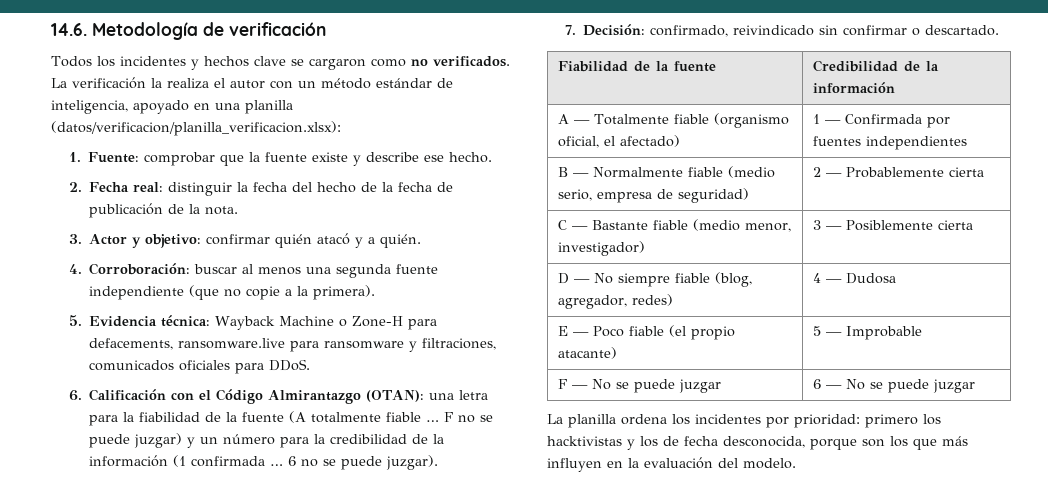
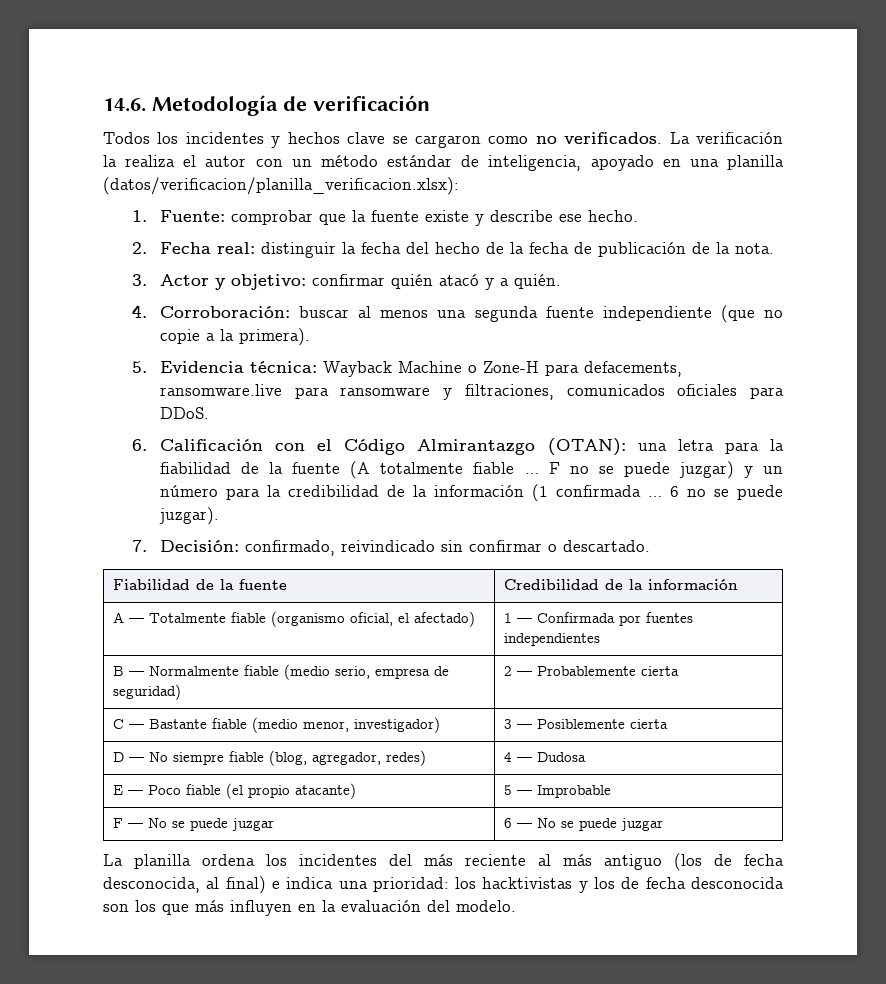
[766,414,918,428] por prioridad: primero -> [389,853,784,871] [103,876,449,894] del más reciente al más antiguo (los de fecha desconocida, al final) e indica una prioridad:
[723,436,857,450] desconocida, porque -> [690,877,784,889] desconocida

